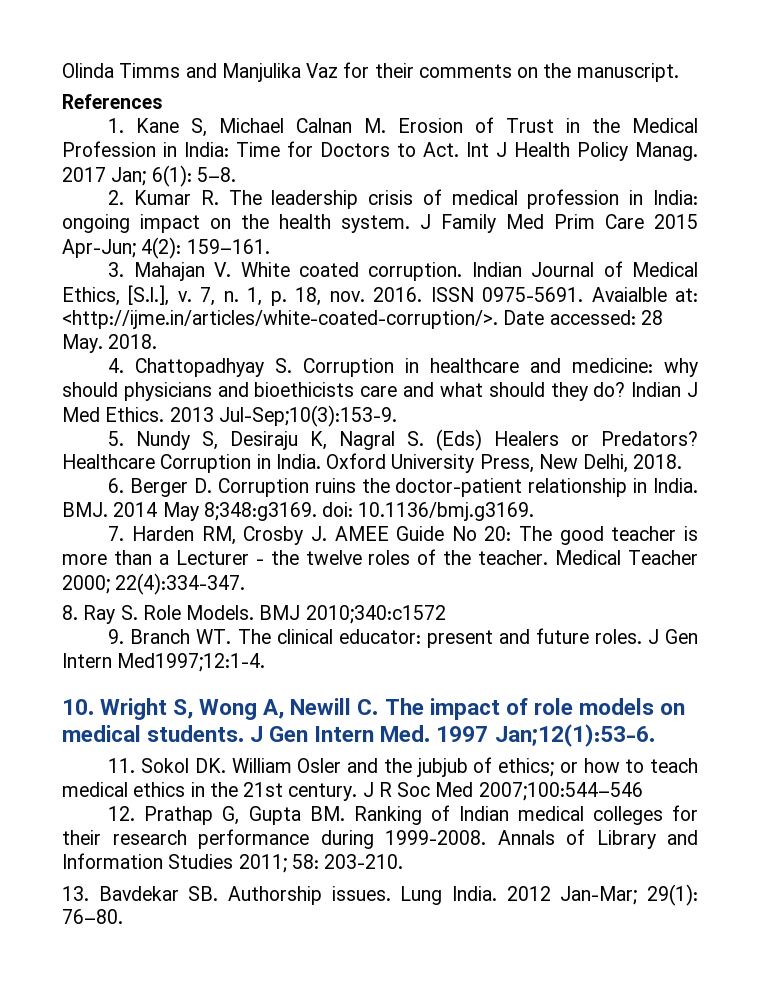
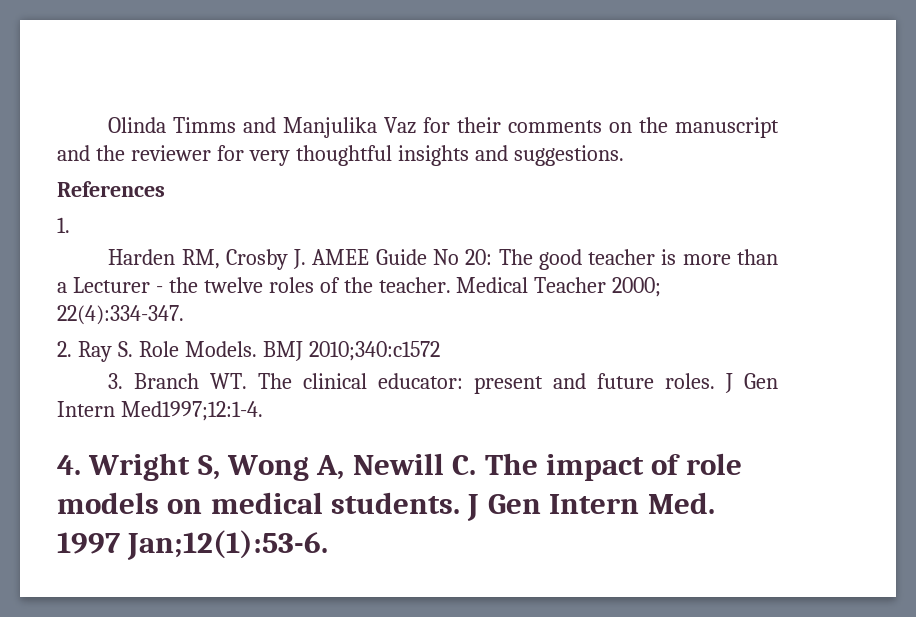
[576,63,679,82] [62,94,162,109] [108,117,698,137] [62,141,698,161] [62,165,236,187] [108,189,698,209] [62,214,698,233] [62,237,270,259] [108,261,698,281] [62,285,698,306] [62,310,663,329] [62,334,158,353] [108,358,698,377] [62,382,699,401] [62,405,397,427] [108,429,698,451] [62,453,683,473] [108,478,698,497] [62,502,535,521] [108,526,125,541] manuscript. // References // 1. Kane S, Michael Calnan M. Erosion of Trust in the Medical Profession in India: Time for Doctors to Act. Int J Health Policy Manag. 2017 Jan; 6(1): 5–8. // 2. Kumar R. The leadership crisis of medical profession in India: ongoing impact on the health system. J Family Med Prim Care 2015 Apr-Jun; 4(2): 159–161. // 3. Mahajan V. White coated corruption. Indian Journal of Medical Ethics, [S.l.], v. 7, n. 1, p. 18, nov. 2016. ISSN 0975-5691. Avaialble at: <http://ijme.in/articles/white-coated-corruption/>. Date accessed: 28 May. 2018. // 4. Chattopadhyay S. Corruption in healthcare and medicine: why should physicians and bioethicists care and what should they do? Indian J Med Ethics. 2013 Jul-Sep;10(3):153-9. // 5. Nundy S, Desiraju K, Nagral S. (Eds) Healers or Predators? Healthcare Corruption in India. Oxford University Press, New Delhi, 2018. // 6. Berger D. Corruption ruins the doctor-patient relationship in India. BMJ. 2014 May 8;348:g3169. doi: 10.1136/bmj.g3169. // 7. -> [675,117,779,138] [57,145,624,166] [57,181,165,197] [57,217,70,233] manuscript and the reviewer for very thoughtful insights and suggestions. // References // 1. //
[62,605,78,620] 8. -> [57,341,72,357] 2.
[108,629,125,644] 9. -> [108,373,124,389] 3.
[62,699,94,715] 10. -> [57,455,81,475] 4.
[108,757,698,777] [62,782,643,801] [108,805,699,825] [62,829,698,849] [62,853,404,873] [62,884,699,906] [62,909,123,924] // 11. Sokol DK. William Osler and the jubjub of ethics; or how to teach medical ethics in the 21st century. J R Soc Med 2007;100:544–546 // 12. Prathap G, Gupta BM. Ranking of Indian medical colleges for their research performance during 1999-2008. Annals of Library and Information Studies 2011; 58: 203-210. // 13. Bavdekar SB. Authorship issues. Lung India. 2012 Jan-Mar; 29(1): 76–80. -> (329, 545) none

